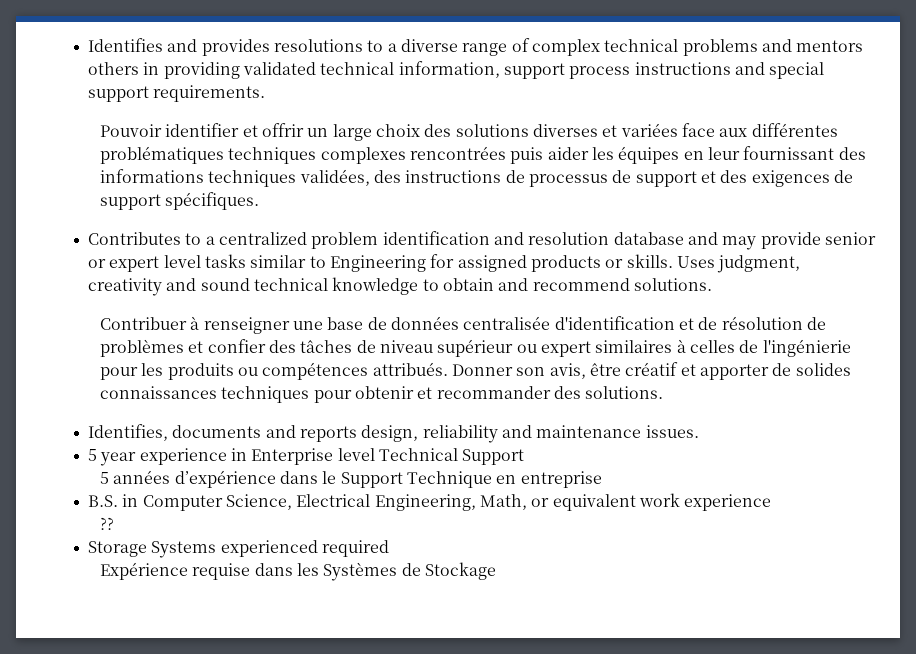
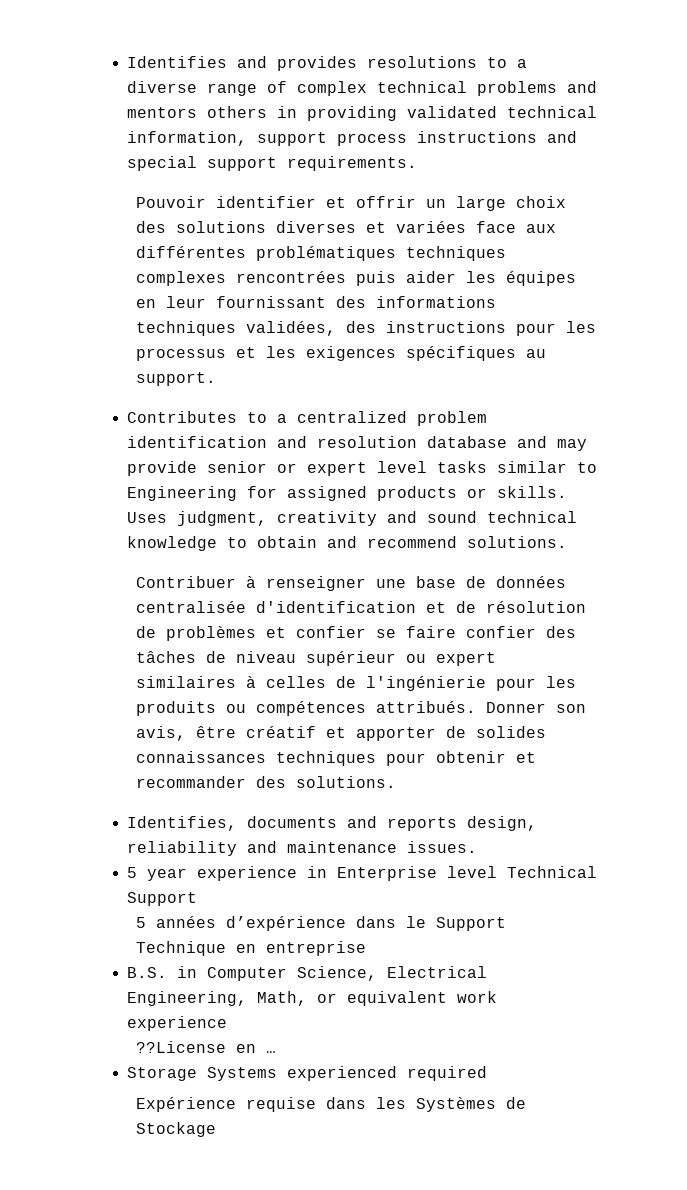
[505,170,853,187] [100,192,260,210] de processus de support et des exigences de support spécifiques. -> [516,321,597,336] [136,346,547,361] [136,372,217,386] pour les processus et les exigences spécifiques au support.
(266, 346) none -> [376,626,537,638] se faire confier
[100,517,115,530] ?? -> [136,1041,277,1053] ??License en …

